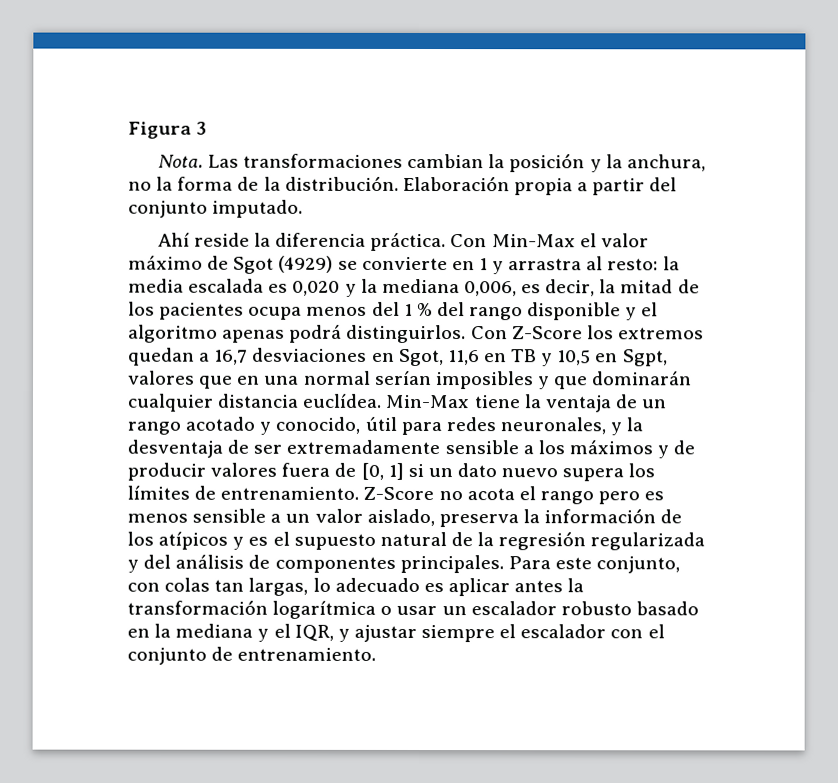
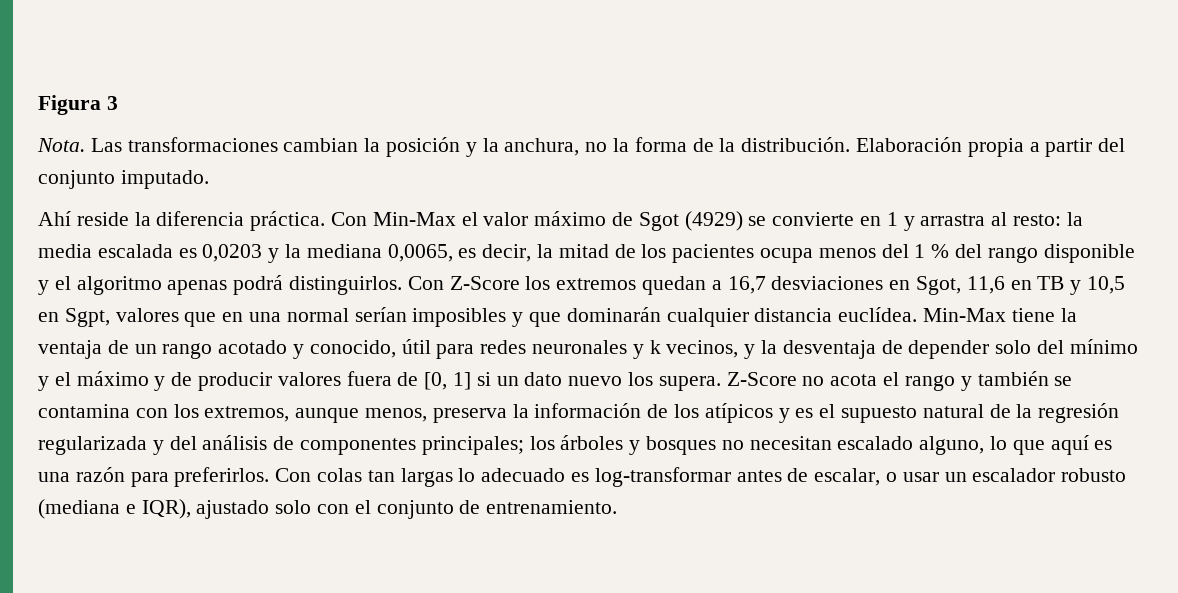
[292,280,341,296] 0,020 -> [202,244,263,262] 0,0203
[463,281,517,297] 0,006, -> [387,244,453,262] 0,0065,
[499,417,644,436] [127,439,653,458] neuronales, y la desventaja de ser extremadamente sensible a los máximos -> [532,339,1138,359] [38,371,149,391] neuronales y k vecinos, y la desventaja de depender solo del mínimo y el máximo
[562,463,656,482] [127,485,360,500] supera los límites de entrenamiento. -> [628,372,721,391] los supera.
[598,491,665,505] [127,508,435,527] pero es menos sensible a un valor aislado, -> [960,371,1073,391] [38,404,428,423] y también se contamina con los extremos, aunque menos,
[399,554,681,574] [127,582,160,592] principales. Para este conjunto, con -> [421,435,1113,455] [38,467,312,487] principales; los árboles y bosques no necesitan escalado alguno, lo que aquí es una razón para preferirlos. Con
[248,577,309,596] largas, -> [400,468,453,487] largas
[447,578,585,597] [127,599,377,619] aplicar antes la transformación logarítmica -> [594,467,881,487] log-transformar antes de escalar,
[635,601,699,616] [127,623,607,643] basado en la mediana y el IQR, y ajustar siempre el escalador -> [38,499,312,519] (mediana e IQR), ajustado solo

